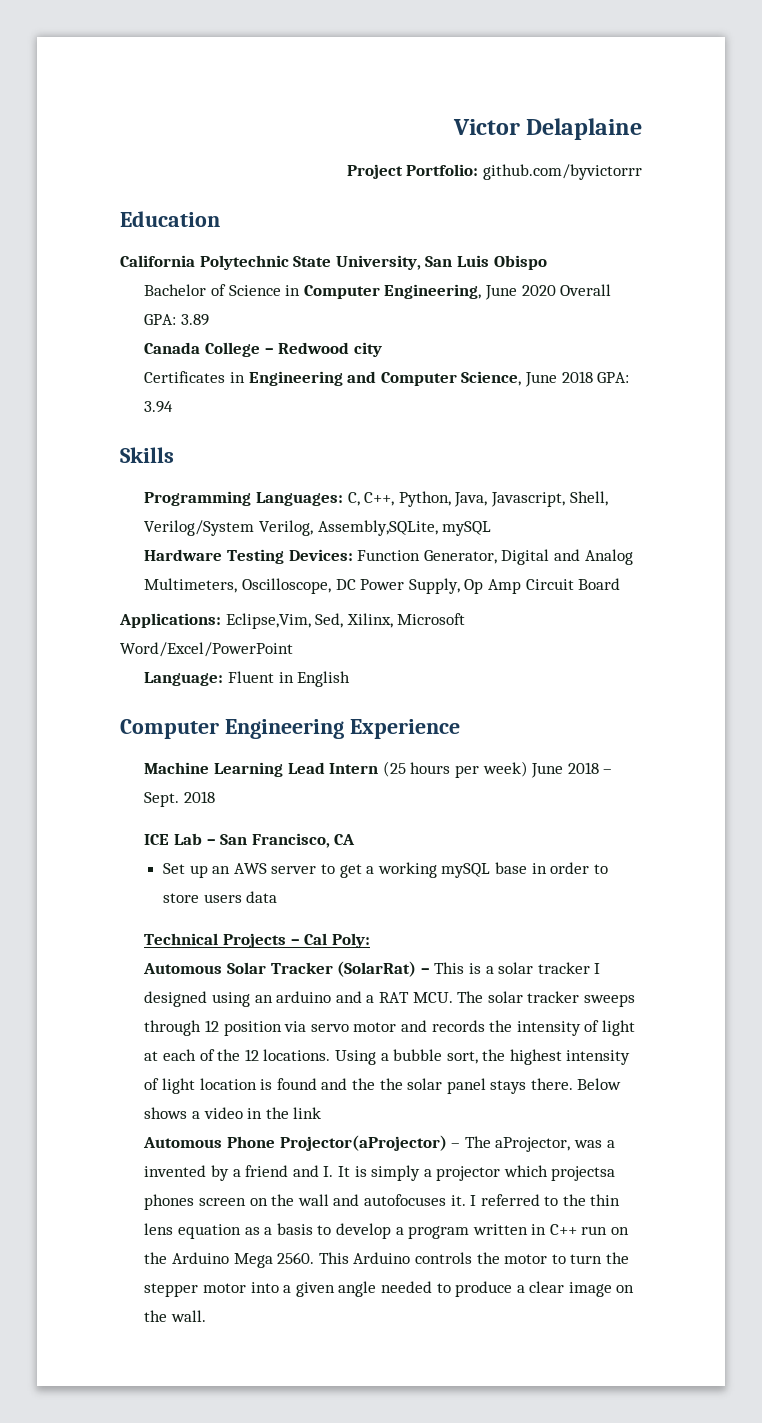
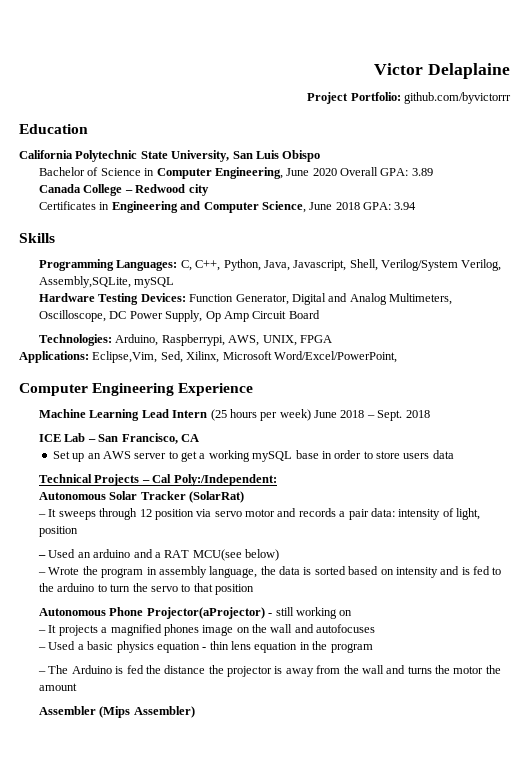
(621, 584) none -> [39,334,332,346] // Technologies: Arduino, Raspberrypi, AWS, UNIX, FPGA
[120,642,293,657] [144,671,351,687] Word/Excel/PowerPoint // Language: Fluent in English -> [273,351,397,363] Word/Excel/PowerPoint,
[331,933,370,948] [143,963,223,974] Poly: // Automous -> [173,474,277,486] [39,492,107,500] Poly:/Independent: // Autonomous
[420,962,601,974] [144,991,580,1007] – This is a solar tracker I designed using an arduino and a RAT MCU. The solar tracker -> [38,509,57,517] // – It
[489,1020,635,1036] [144,1049,631,1065] [144,1078,622,1094] [144,1107,322,1119] [143,1135,615,1152] [144,1165,616,1181] [144,1194,246,1210] the intensity of light at each of the 12 locations. Using a bubble sort, the highest intensity of light location is found and the the solar panel stays there. Below shows a video in the link // Automous Phone Projector(aProjector) – The aProjector, was a invented by a friend and I. It is simply a projector which projectsa phones screen -> [339,508,481,520] [39,526,79,537] [38,549,280,561] [38,566,502,578] [39,583,255,595] [39,607,353,619] [38,624,234,636] a pair data: intensity of light, position // – Used an arduino and a RAT MCU(see below) // – Wrote the program in assembly language, the data is sorted based on intensity and is fed to the arduino to turn the servo to that position // Autonomous Phone Projector(aProjector) - still working on // – It projects a magnified phones image
[450,1194,621,1206] [144,1223,630,1239] [144,1252,629,1268] [144,1281,635,1297] [144,1310,206,1322] it. I referred to the thin lens equation as a basis to develop a program written in C++ run on the Arduino Mega 2560. This Arduino controls the motor to turn the stepper motor into a given angle needed to produce a clear image on the wall. -> [38,641,373,653] [38,665,501,677] [39,683,78,691] [39,706,195,718] // – Used a basic physics equation - thin lens equation in the program // – The Arduino is fed the distance the projector is away from the wall and turns the motor the amount // Assembler (Mips Assembler)

